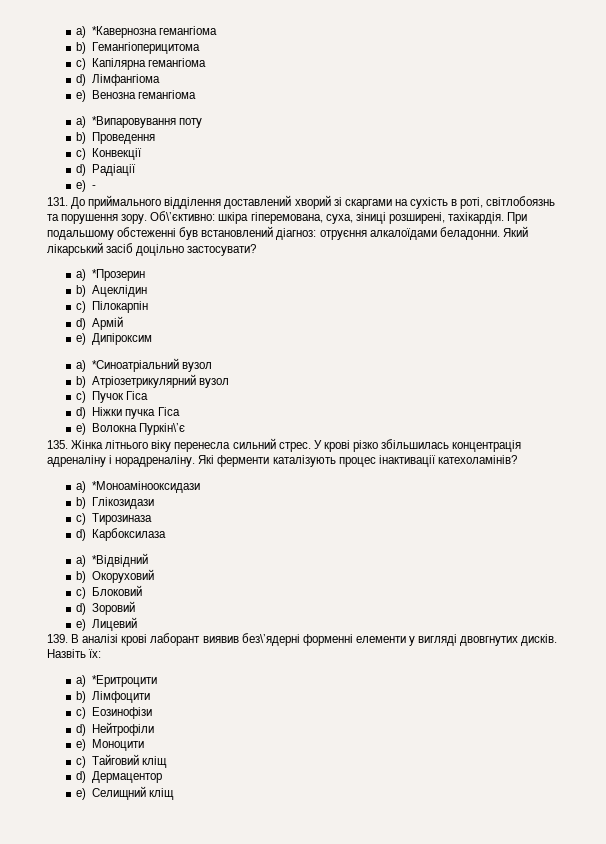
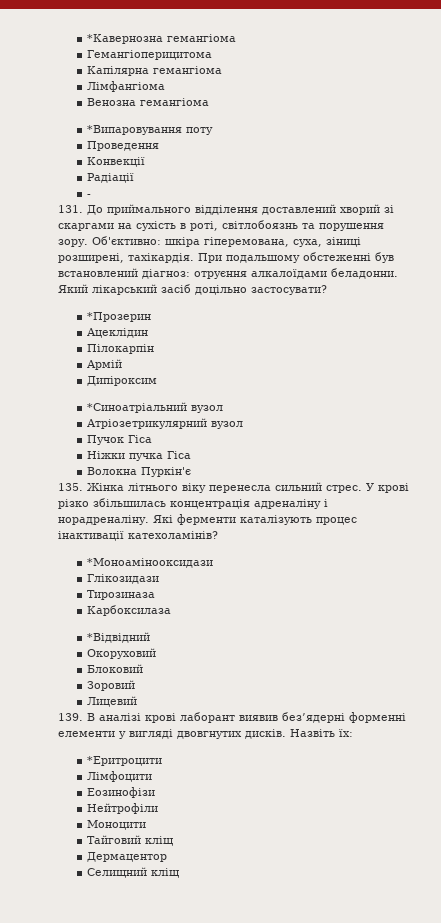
[75,26,86,38] a) -> (87, 39) none
[75,42,86,54] b) -> (237, 38) none
[75,58,86,70] c) -> (213, 55) none
[75,74,86,86] d) -> (223, 70) none
[75,90,86,102] e) -> (166, 86) none
[75,116,86,128] a) -> (210, 102) none
[75,132,86,144] b) -> (214, 131) none
[75,148,86,160] c) -> (160, 146) none
[75,164,86,176] d) -> (146, 162) none
[75,180,86,192] e) -> (135, 178) none
[150,211,216,221] Об\’єктивно: -> [92,236,161,245] Об'єктивно:
[75,269,86,281] a) -> (327, 290) none
[75,285,86,297] b) -> (152, 317) none
[75,301,86,313] c) -> (149, 333) none
[75,318,86,330] d) -> (155, 349) none
[75,333,86,345] e) -> (123, 364) none
[75,360,86,372] a) -> (158, 381) none
[75,376,86,388] b) -> (224, 409) none
[75,391,86,403] c) -> (244, 425) none
[75,407,86,419] d) -> (153, 439) none
[75,423,186,435] e) Волокна Пуркін\’є -> [87,467,192,477] Волокна Пуркін'є
[75,481,86,493] a) -> (218, 535) none
[75,497,86,509] b) -> (214, 563) none
[75,513,86,525] c) -> (160, 579) none
[75,529,86,541] d) -> (156, 595) none
[75,555,86,567] a) -> (172, 610) none
[75,571,86,583] b) -> (151, 637) none
[75,587,86,599] c) -> (157, 653) none
[75,603,86,615] d) -> (144, 668) none
[75,619,86,631] e) -> (136, 685) none
[241,633,300,646] без\’ядерні -> [282,712,345,723] без’ядерні
[75,675,86,687] a) -> (353, 733) none
[75,691,86,703] b) -> (163, 761) none
[75,707,86,719] c) -> (153, 776) none
[75,724,86,736] d) -> (156, 792) none
[75,739,86,751] e) -> (159, 808) none
[75,756,86,768] c) -> (147, 825) none
[75,771,86,783] d) -> (174, 841) none
[75,788,86,800] e) -> (168, 857) none

